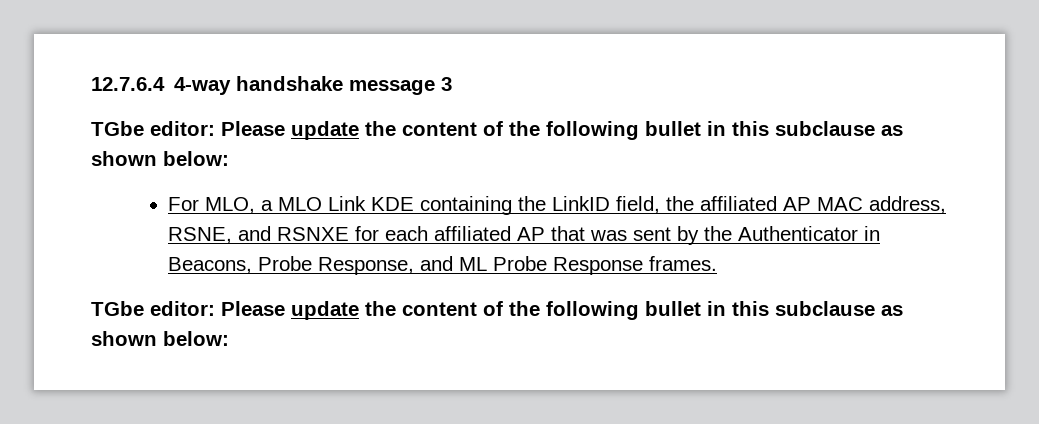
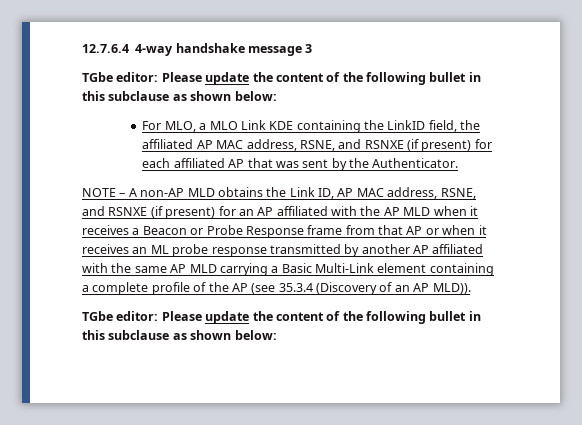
(350, 234) none -> [407,139,472,152] (if present)
[738,226,881,241] [168,256,718,275] Authenticator in Beacons, Probe Response, and ML Probe Response frames. -> [372,158,459,168] [82,187,476,199] [82,206,478,219] [82,225,487,238] [82,244,484,257] [82,263,494,276] [82,282,471,295] Authenticator. // NOTE – A non-AP MLD obtains the Link ID, AP MAC address, RSNE, and RSNXE (if present) for an AP affiliated with the AP MLD when it receives a Beacon or Probe Response frame from that AP or when it receives an ML probe response transmitted by another AP affiliated with the same AP MLD carrying a Basic Multi-Link element containing a complete profile of the AP (see 35.3.4 (Discovery of an AP MLD)).

